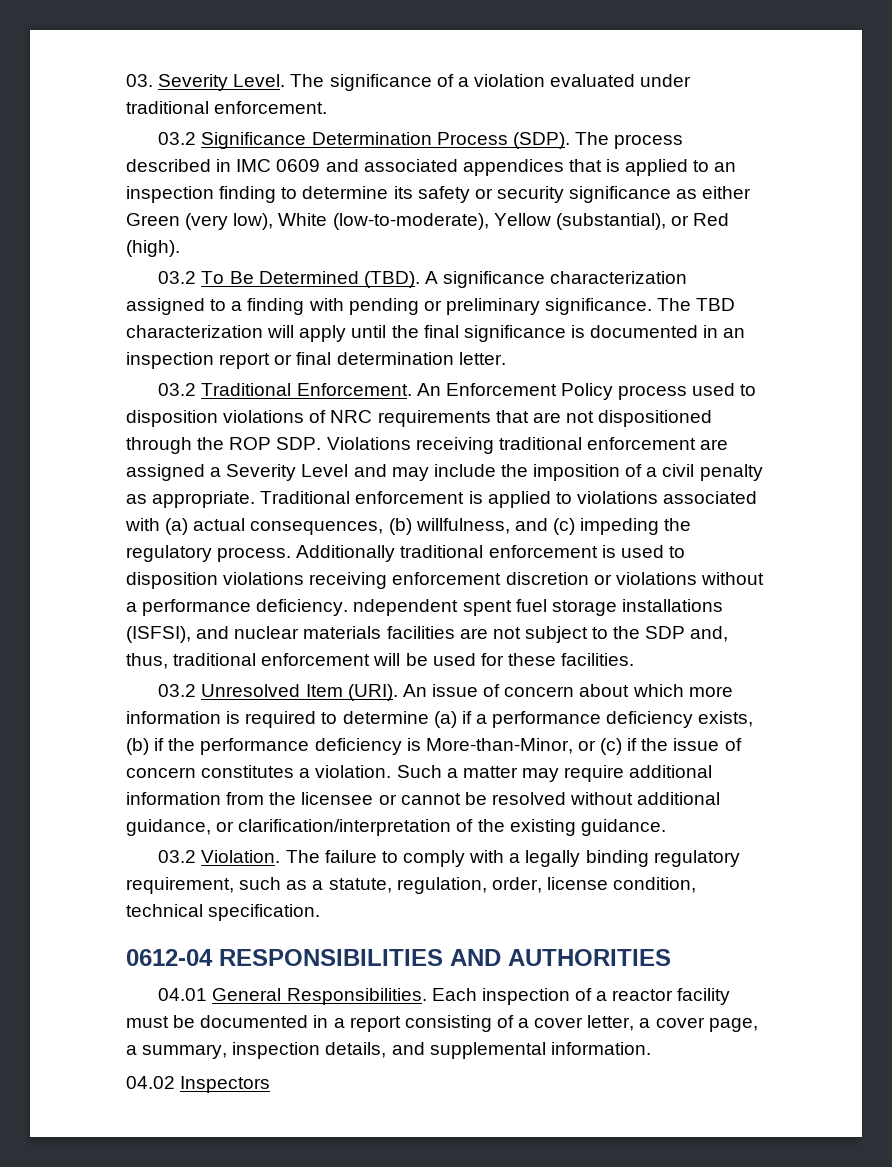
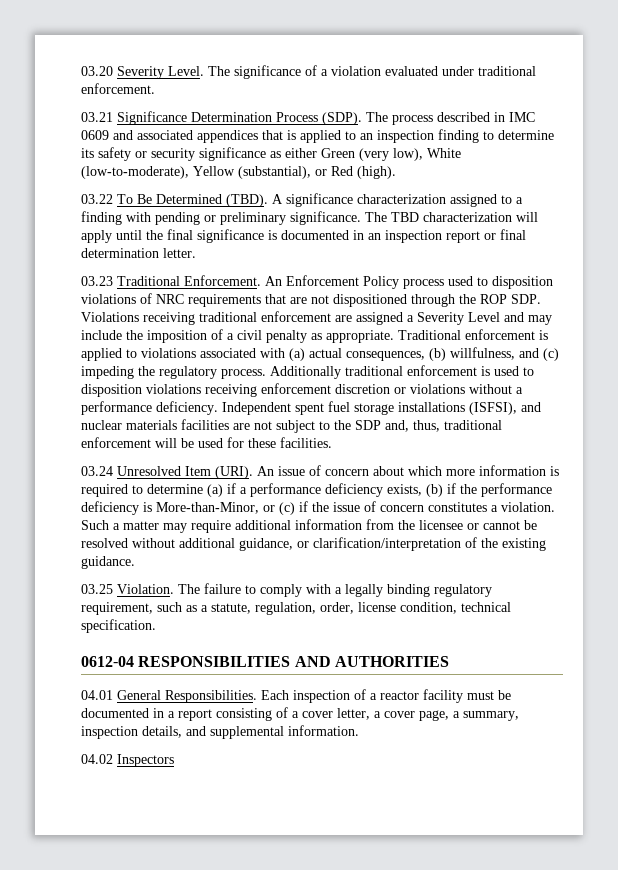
[126,74,153,87] 03. -> [81,66,113,76] 03.20
[158,132,197,145] 03.2 -> [81,112,113,122] 03.21
[158,271,197,284] 03.2 -> [81,194,113,204] 03.22
[158,383,197,396] 03.2 -> [81,276,113,286] 03.23
[353,599,459,616] ndependent -> [222,402,291,415] Independent
[158,684,197,697] 03.2 -> [81,466,113,476] 03.24
[158,850,197,863] 03.2 -> [81,584,113,594] 03.25

